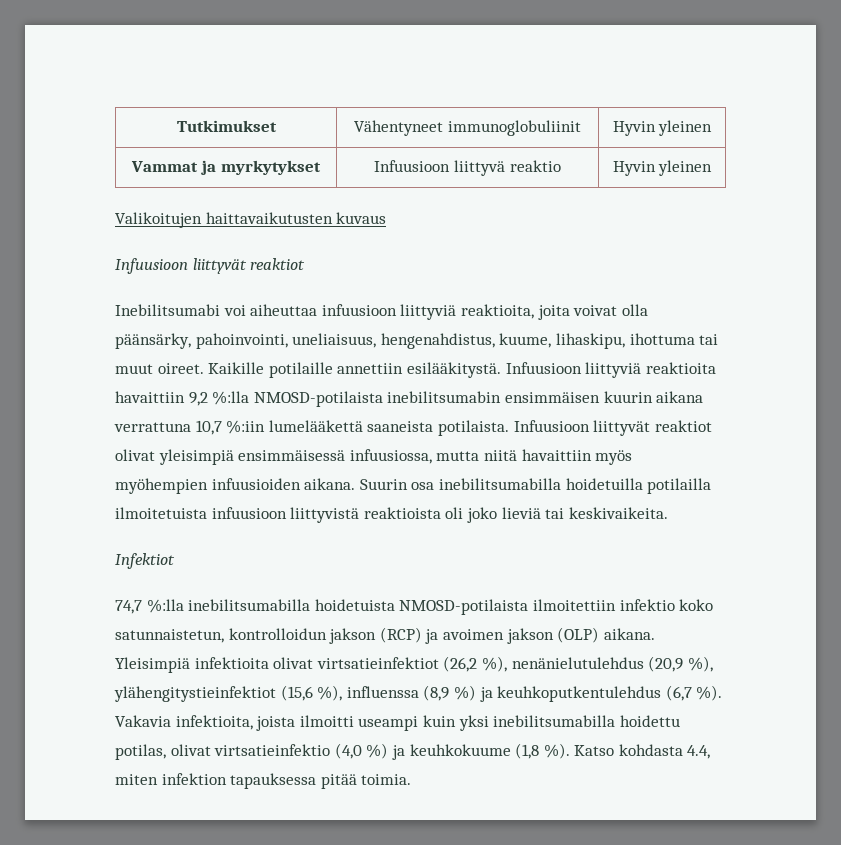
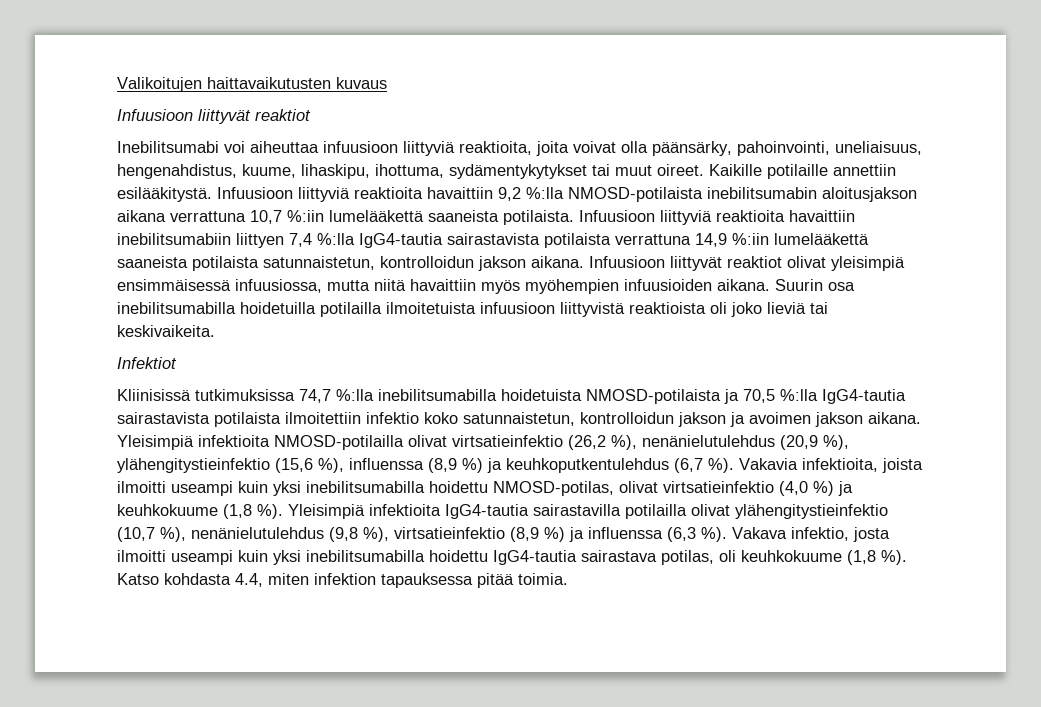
[176,120,277,132] [354,120,581,136] [612,120,713,136] [131,160,321,175] [374,160,561,176] [612,160,713,176] Tutkimukset | Vähentyneet immunoglobuliinit | Hyvin yleinen // Vammat ja myrkytykset | Infuusioon liittyvä reaktio | Hyvin yleinen // -> (117, 84) none
[629,333,695,345] ihottuma -> [375,164,587,179] ihottuma, sydämentykytykset
[504,391,653,403] ensimmäisen kuurin -> [822,187,917,202] aloitusjakson
(590, 426) none -> [660,210,855,225] [117,233,869,248] [117,256,665,271] liittyviä reaktioita havaittiin inebilitsumabiin liittyen 7,4 %:lla IgG4-tautia sairastavista potilaista verrattuna 14,9 %:iin lumelääkettä saaneista potilaista satunnaistetun, kontrolloidun jakson aikana. Infuusioon
(175, 561) none -> [117,389,295,401] Kliinisissä tutkimuksissa
(529, 607) none -> [724,389,906,404] [117,412,281,427] ja 70,5 %:lla IgG4-tautia sairastavista potilaista
[379,627,422,643] (RCP) -> (726, 419) none
[557,627,600,643] (OLP) -> (863, 419) none
[273,657,439,669] olivat virtsatieinfektiot -> [274,435,563,450] NMOSD-potilailla olivat virtsatieinfektio
[114,686,276,702] ylähengitystieinfektiot -> [117,458,270,473] ylähengitystieinfektio
[115,744,166,760] potilas, -> [493,481,614,496] NMOSD-potilas,
(570, 751) none -> [288,504,888,519] [117,527,890,542] [117,550,907,565] Yleisimpiä infektioita IgG4-tautia sairastavilla potilailla olivat ylähengitystieinfektio (10,7 %), nenänielutulehdus (9,8 %), virtsatieinfektio (8,9 %) ja influenssa (6,3 %). Vakava infektio, josta ilmoitti useampi kuin yksi inebilitsumabilla hoidettu IgG4-tautia sairastava potilas, oli keuhkokuume (1,8 %).

